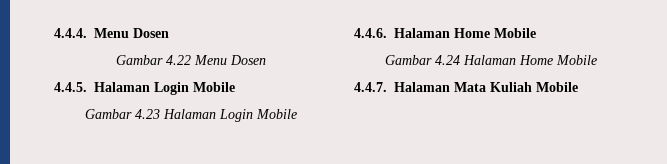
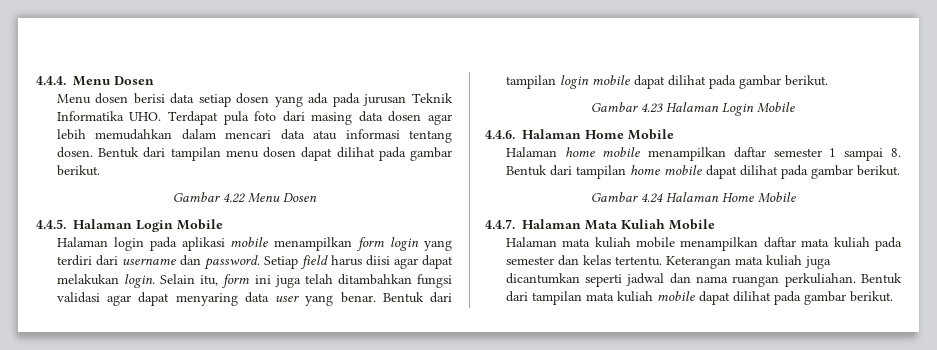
(169, 33) none -> [56,93,453,107] [56,111,452,125] [56,129,452,143] [56,147,452,161] [56,165,100,176] // Menu dosen berisi data setiap dosen yang ada pada jurusan Teknik Informatika UHO. Terdapat pula foto dari masing data dosen agar lebih memudahkan dalam mencari data atau informasi tentang dosen. Bentuk dari tampilan menu dosen dapat dilihat pada gambar berikut.
(235, 87) none -> [56,237,452,251] [56,255,453,270] [56,274,453,288] [56,292,452,306] [505,75,828,89] // Halaman login pada aplikasi mobile menampilkan form login yang terdiri dari username dan password. Setiap field harus diisi agar dapat melakukan login. Selain itu, form ini juga telah ditambahkan fungsi validasi agar dapat menyaring data user yang benar. Bentuk dari tampilan login mobile dapat dilihat pada gambar berikut.
(536, 33) none -> [505,147,901,161] [505,165,900,179] // Halaman home mobile menampilkan daftar semester 1 sampai 8. Bentuk dari tampilan home mobile dapat dilihat pada gambar berikut.
(578, 87) none -> [505,237,902,251] [505,255,831,269] [505,273,902,287] [505,291,893,305] // Halaman mata kuliah mobile menampilkan daftar mata kuliah pada semester dan kelas tertentu. Keterangan mata kuliah juga dicantumkan seperti jadwal dan nama ruangan perkuliahan. Bentuk dari tampilan mata kuliah mobile dapat dilihat pada gambar berikut.

